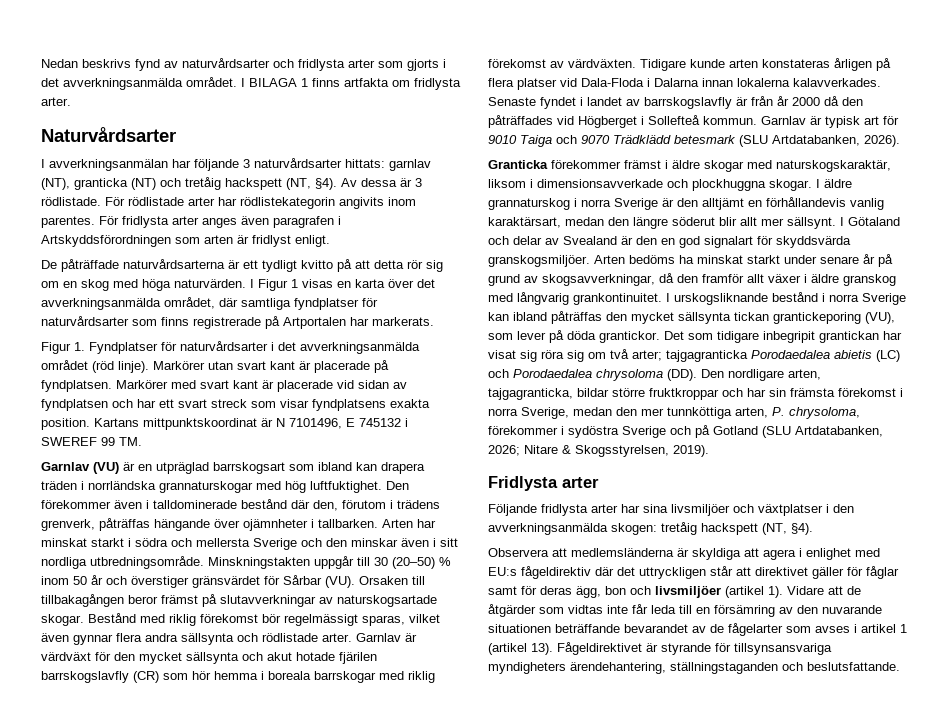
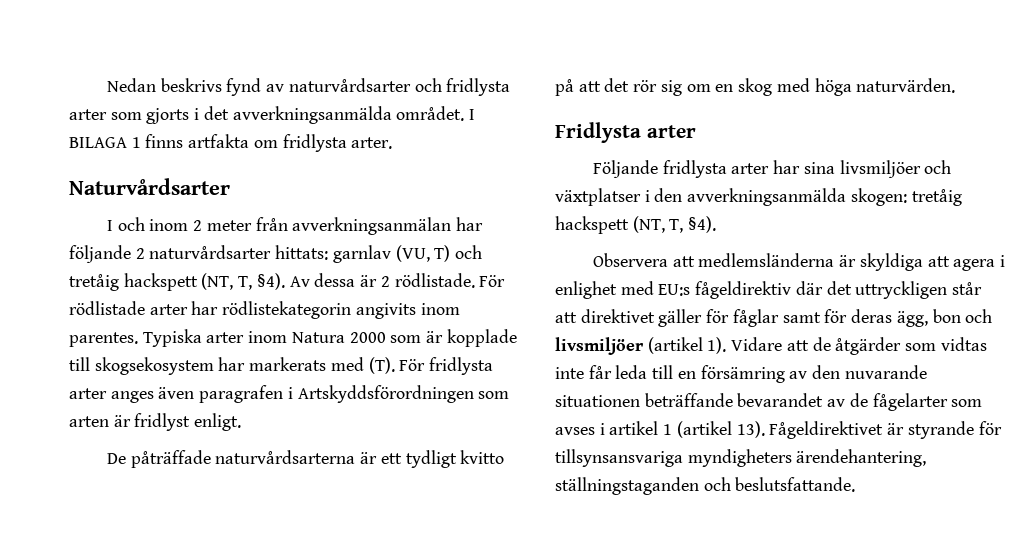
(45, 163) none -> [117,217,288,231] och inom 2 meter från
[243,159,250,168] 3 -> [135,248,145,259] 2
[41,178,156,190] (NT), granticka (NT) -> [395,245,451,262] (VU, T)
(311, 184) none -> [238,276,253,290] T,
[415,178,422,187] 3 -> [380,276,390,287] 2
(95, 222) none -> [142,329,517,347] [69,357,395,375] Typiska arter inom Natura 2000 som är kopplade till skogsekosystem har markerats med (T).
[374,260,404,269] detta -> [604,78,630,92] det
[250,279,435,291] [41,297,378,310] [41,316,434,329] [41,341,420,354] [41,360,389,373] [41,380,407,392] [41,399,430,411] [41,418,408,430] [41,437,142,446] [41,462,425,474] [41,481,409,493] [41,499,440,511] [41,518,436,531] [41,538,458,550] [41,556,451,569] [41,575,425,588] [41,594,437,607] [41,613,440,626] [41,633,417,645] [41,652,377,664] [41,671,435,683] [488,58,891,71] [488,78,881,90] [488,96,863,109] [488,115,899,128] [488,135,900,147] [488,160,891,172] [488,179,852,191] [488,197,884,210] [488,217,900,229] [488,236,851,248] [488,254,893,267] [488,273,896,286] [488,292,906,305] [488,311,895,324] [488,330,902,343] [488,349,900,362] [488,369,821,381] [488,388,903,400] [488,407,860,419] [488,425,883,438] [488,445,709,457] I Figur 1 visas en karta över det avverkningsanmälda området, där samtliga fyndplatser för naturvårdsarter som finns registrerade på Artportalen har markerats. // Figur 1. Fyndplatser för naturvårdsarter i det avverkningsanmälda området (röd linje). Markörer utan svart kant är placerade på fyndplatsen. Markörer med svart kant är placerade vid sidan av fyndplatsen och har ett svart streck som visar fyndplatsens exakta position. Kartans mittpunktskoordinat är N 7101496, E 745132 i SWEREF 99 TM. // Garnlav (VU) är en utpräglad barrskogsart som ibland kan drapera träden i norrländska grannaturskogar med hög luftfuktighet. Den förekommer även i talldominerade bestånd där den, förutom i trädens grenverk, påträffas hängande över ojämnheter i tallbarken. Arten har minskat starkt i södra och mellersta Sverige och den minskar även i sitt nordliga utbredningsområde. Minskningstakten uppgår till 30 (20–50) % inom 50 år och överstiger gränsvärdet för Sårbar (VU). Orsaken till tillbakagången beror främst på slutavverkningar av naturskogsartade skogar. Bestånd med riklig förekomst bör regelmässigt sparas, vilket även gynnar flera andra sällsynta och rödlistade arter. Garnlav är värdväxt för den mycket sällsynta och akut hotade fjärilen barrskogslavfly (CR) som hör hemma i boreala barrskogar med riklig förekomst av värdväxten. Tidigare kunde arten konstateras årligen på flera platser vid Dala-Floda i Dalarna innan lokalerna kalavverkades. Senaste fyndet i landet av barrskogslavfly är från år 2000 då den påträffades vid Högberget i Sollefteå kommun. Garnlav är typisk art för 9010 Taiga och 9070 Trädklädd betesmark (SLU Artdatabanken, 2026). // Granticka förekommer främst i äldre skogar med naturskogskaraktär, liksom i dimensionsavverkade och plockhuggna skogar. I äldre grannaturskog i norra Sverige är den alltjämt en förhållandevis vanlig karaktärsart, medan den längre söderut blir allt mer sällsynt. I Götaland och delar av Svealand är den en god signalart för skyddsvärda granskogsmiljöer. Arten bedöms ha minskat starkt under senare år på grund av skogsavverkningar, då den framför allt växer i äldre granskog med långvarig grankontinuitet. I urskogsliknande bestånd i norra Sverige kan ibland påträffas den mycket sällsynta tickan grantickeporing (VU), som lever på döda grantickor. Det som tidigare inbegripit grantickan har visat sig röra sig om två arter; tajgagranticka Porodaedalea abietis (LC) och Porodaedalea chrysoloma (DD). Den nordligare arten, tajgagranticka, bildar större fruktkroppar och har sin främsta förekomst i norra Sverige, medan den mer tunnköttiga arten, P. chrysoloma, förekommer i sydöstra Sverige och på Gotland (SLU Artdatabanken, 2026; Nitare & Skogsstyrelsen, 2019). -> (956, 85) none
(787, 529) none -> [669,219,684,233] T,

